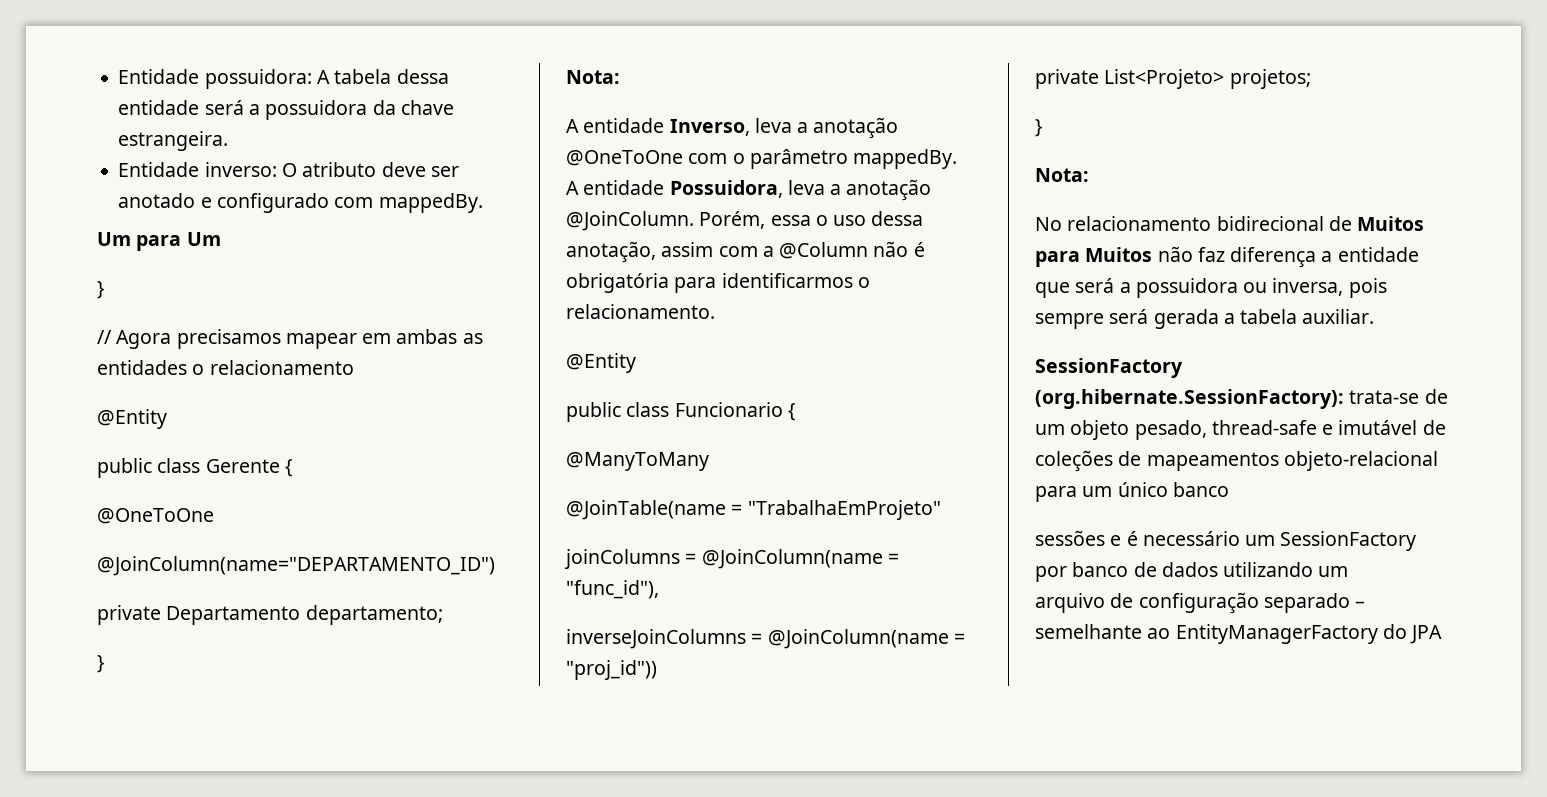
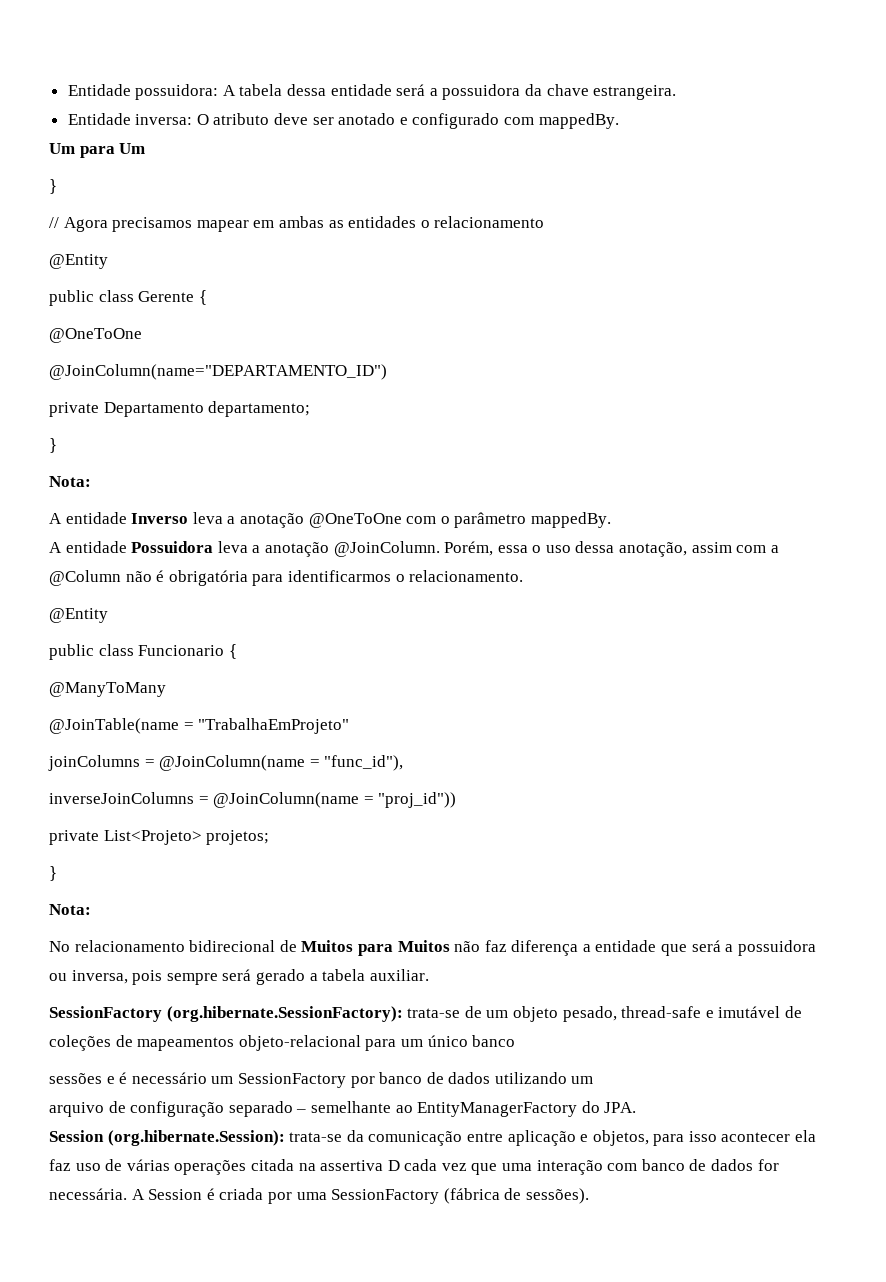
[204,162,277,177] inverso: -> [135,114,193,125] inversa:
[669,119,750,136] Inverso, -> [131,513,189,524] Inverso
[669,180,783,198] Possuidora, -> [131,541,214,553] Possuidora
[1153,309,1219,329] gerada -> [255,969,305,985] gerado
[1410,625,1443,644] JPA -> [604,1102,637,1113] [49,1130,817,1146] [49,1159,779,1175] [49,1188,589,1204] JPA. // Session (org.hibernate.Session): trata-se da comunicação entre aplicação e objetos, para isso acontecer ela faz uso de várias operações citada na assertiva D cada vez que uma interação com banco de dados for necessária. A Session é criada por uma SessionFactory (fábrica de sessões).

